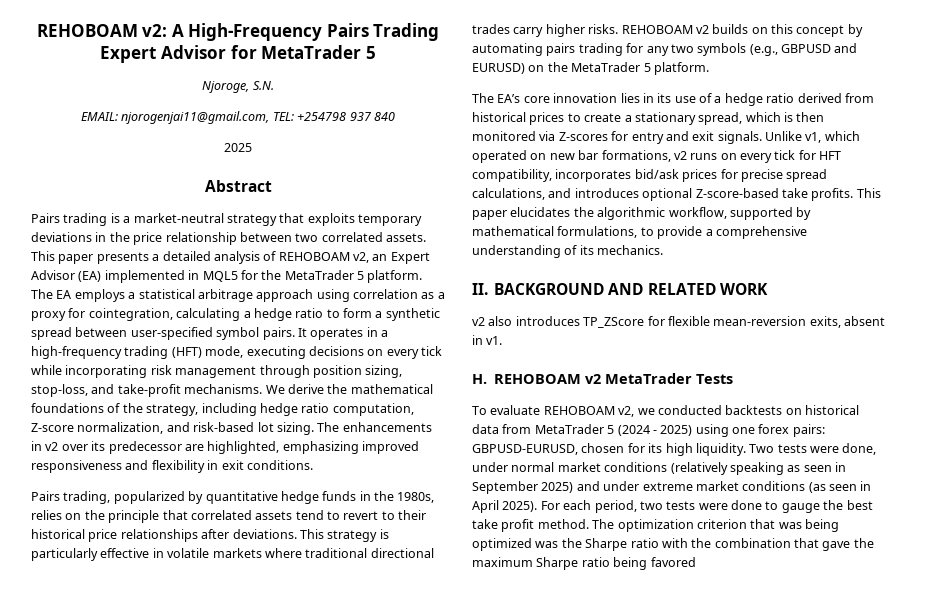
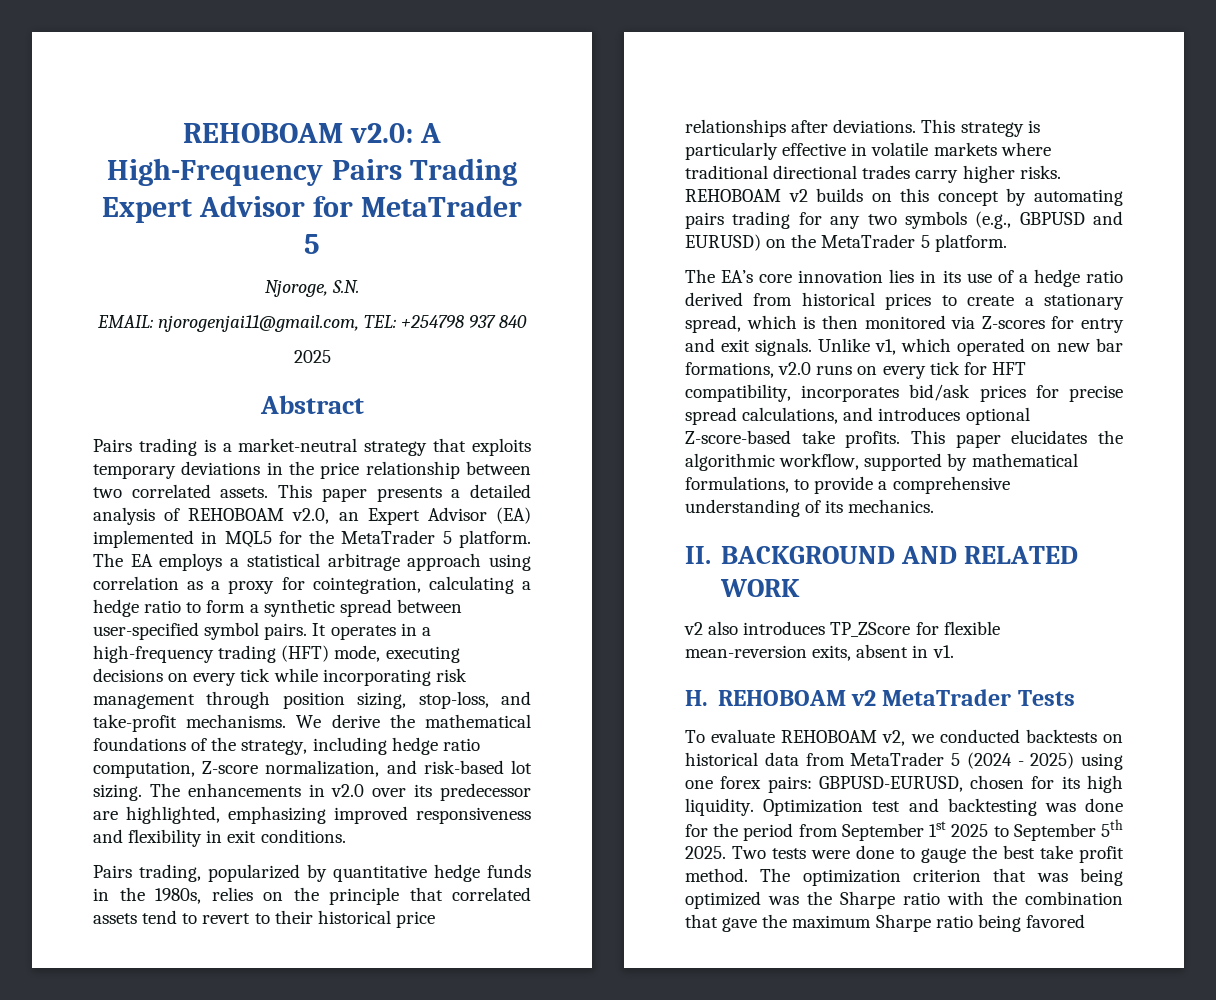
[36,24,168,37] REHOBOAM v2: -> [182,123,413,143] REHOBOAM v2.0:
[353,252,369,263] v2, -> [292,508,330,524] v2.0,
[45,442,59,451] v2 -> [331,784,365,797] v2.0
[673,151,687,160] v2 -> [778,362,812,375] v2.0
[749,443,877,455] [472,462,846,475] [472,481,872,494] [472,500,663,513] Two tests were done, under normal market conditions (relatively speaking as seen in September 2025) and under extreme market conditions (as seen in April 2025). For each period, two -> [763,798,1123,816] [685,819,1123,841] [685,846,766,859] Optimization test and backtesting was done for the period from September 1st 2025 to September 5th 2025. Two

